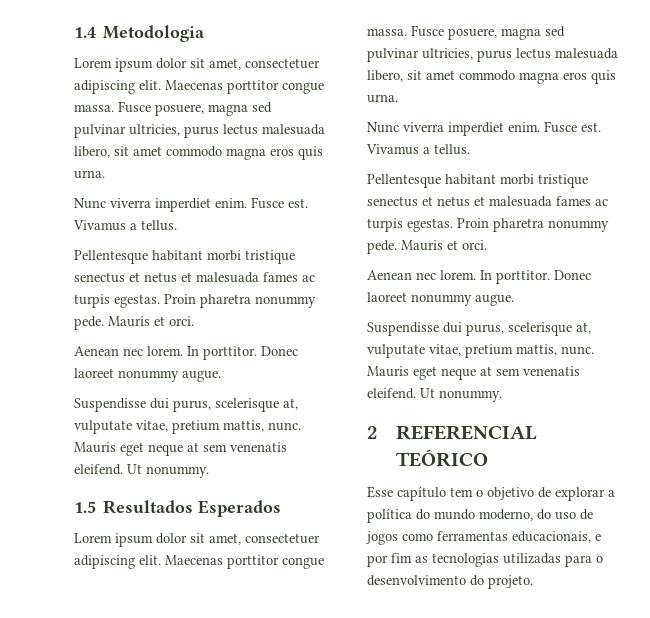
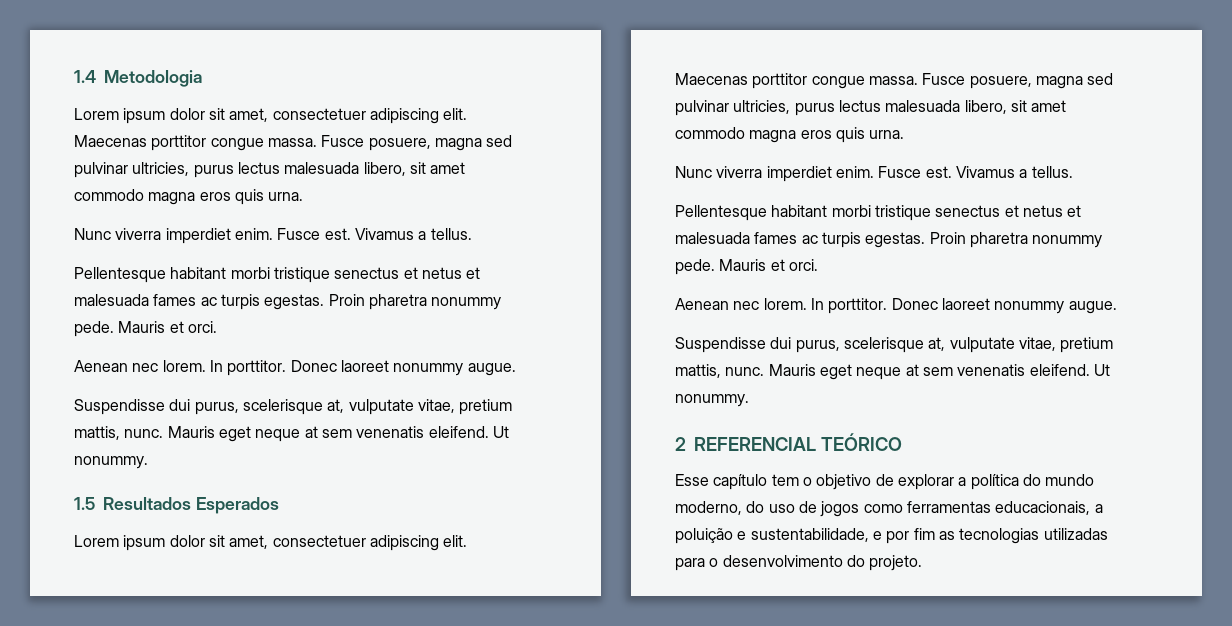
(591, 537) none -> [1094,504,1103,513] [675,528,869,544] a poluição e sustentabilidade,

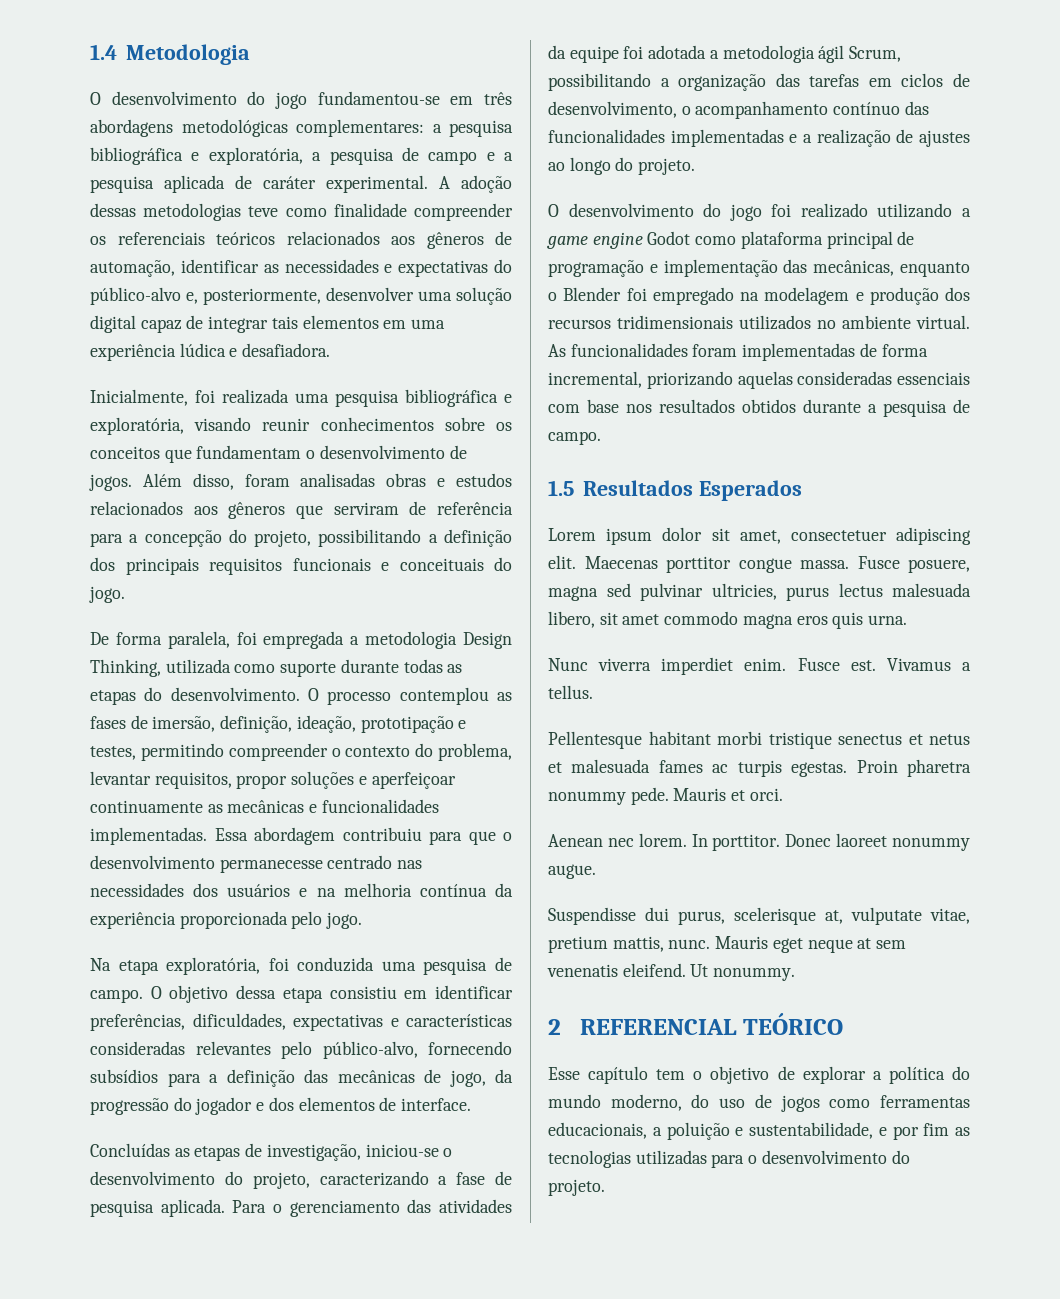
[74,108,468,124] [74,135,513,151] [74,162,466,178] [74,189,304,205] [74,228,472,244] [74,267,481,283] [74,294,502,310] [74,321,217,337] [74,360,516,376] [74,399,513,415] [74,426,509,442] [74,456,148,469] Lorem ipsum dolor sit amet, consectetuer adipiscing elit. Maecenas porttitor congue massa. Fusce posuere, magna sed pulvinar ultricies, purus lectus malesuada libero, sit amet commodo magna eros quis urna. // Nunc viverra imperdiet enim. Fusce est. Vivamus a tellus. // Pellentesque habitant morbi tristique senectus et netus et malesuada fames ac turpis egestas. Proin pharetra nonummy pede. Mauris et orci. // Aenean nec lorem. In porttitor. Donec laoreet nonummy augue. // Suspendisse dui purus, scelerisque at, vulputate vitae, pretium mattis, nunc. Mauris eget neque at sem venenatis eleifend. Ut nonummy. -> [90,91,512,109] [90,119,513,137] [90,147,513,165] [90,175,512,193] [90,203,513,221] [90,231,512,249] [90,259,512,277] [90,287,512,305] [90,315,446,333] [90,343,331,361] [90,389,512,407] [90,417,512,435] [90,445,467,463] [89,473,512,491] [90,501,513,519] [90,529,512,547] [90,557,512,575] [89,586,125,603] [90,631,512,649] [90,659,463,677] [90,687,512,705] [90,715,467,733] [90,743,512,761] [90,771,456,789] [90,799,439,813] [90,827,512,845] [90,855,423,873] [90,883,513,897] [90,911,363,929] [90,957,512,975] [90,985,513,1003] [90,1013,512,1031] [90,1041,512,1059] [90,1069,513,1087] [90,1097,472,1115] [90,1143,453,1161] [90,1171,512,1189] [90,1199,513,1217] [548,45,902,63] [548,73,970,91] [548,101,929,119] [548,129,970,147] [548,157,696,175] [548,203,971,221] [547,231,915,249] [548,259,970,277] [548,287,970,305] [548,315,970,330] [548,343,928,361] [548,371,970,389] [548,399,970,417] [548,431,601,445] O desenvolvimento do jogo fundamentou-se em três abordagens metodológicas complementares: a pesquisa bibliográfica e exploratória, a pesquisa de campo e a pesquisa aplicada de caráter experimental. A adoção dessas metodologias teve como finalidade compreender os referenciais teóricos relacionados aos gêneros de automação, identificar as necessidades e expectativas do público-alvo e, posteriormente, desenvolver uma solução digital capaz de integrar tais elementos em uma experiência lúdica e desafiadora. // Inicialmente, foi realizada uma pesquisa bibliográfica e exploratória, visando reunir conhecimentos sobre os conceitos que fundamentam o desenvolvimento de jogos. Além disso, foram analisadas obras e estudos relacionados aos gêneros que serviram de referência para a concepção do projeto, possibilitando a definição dos principais requisitos funcionais e conceituais do jogo. // De forma paralela, foi empregada a metodologia Design Thinking, utilizada como suporte durante todas as etapas do desenvolvimento. O processo contemplou as fases de imersão, definição, ideação, prototipação e testes, permitindo compreender o contexto do problema, levantar requisitos, propor soluções e aperfeiçoar continuamente as mecânicas e funcionalidades implementadas. Essa abordagem contribuiu para que o desenvolvimento permanecesse centrado nas necessidades dos usuários e na melhoria contínua da experiência proporcionada pelo jogo. // Na etapa exploratória, foi conduzida uma pesquisa de campo. O objetivo dessa etapa consistiu em identificar preferências, dificuldades, expectativas e características consideradas relevantes pelo público-alvo, fornecendo subsídios para a definição das mecânicas de jogo, da progressão do jogador e dos elementos de interface. // Concluídas as etapas de investigação, iniciou-se o desenvolvimento do projeto, caracterizando a fase de pesquisa aplicada. Para o gerenciamento das atividades da equipe foi adotada a metodologia ágil Scrum, possibilitando a organização das tarefas em ciclos de desenvolvimento, o acompanhamento contínuo das funcionalidades implementadas e a realização de ajustes ao longo do projeto. // O desenvolvimento do jogo foi realizado utilizando a game engine Godot como plataforma principal de programação e implementação das mecânicas, enquanto o Blender foi empregado na modelagem e produção dos recursos tridimensionais utilizados no ambiente virtual. As funcionalidades foram implementadas de forma incremental, priorizando aquelas consideradas essenciais com base nos resultados obtidos durante a pesquisa de campo.

